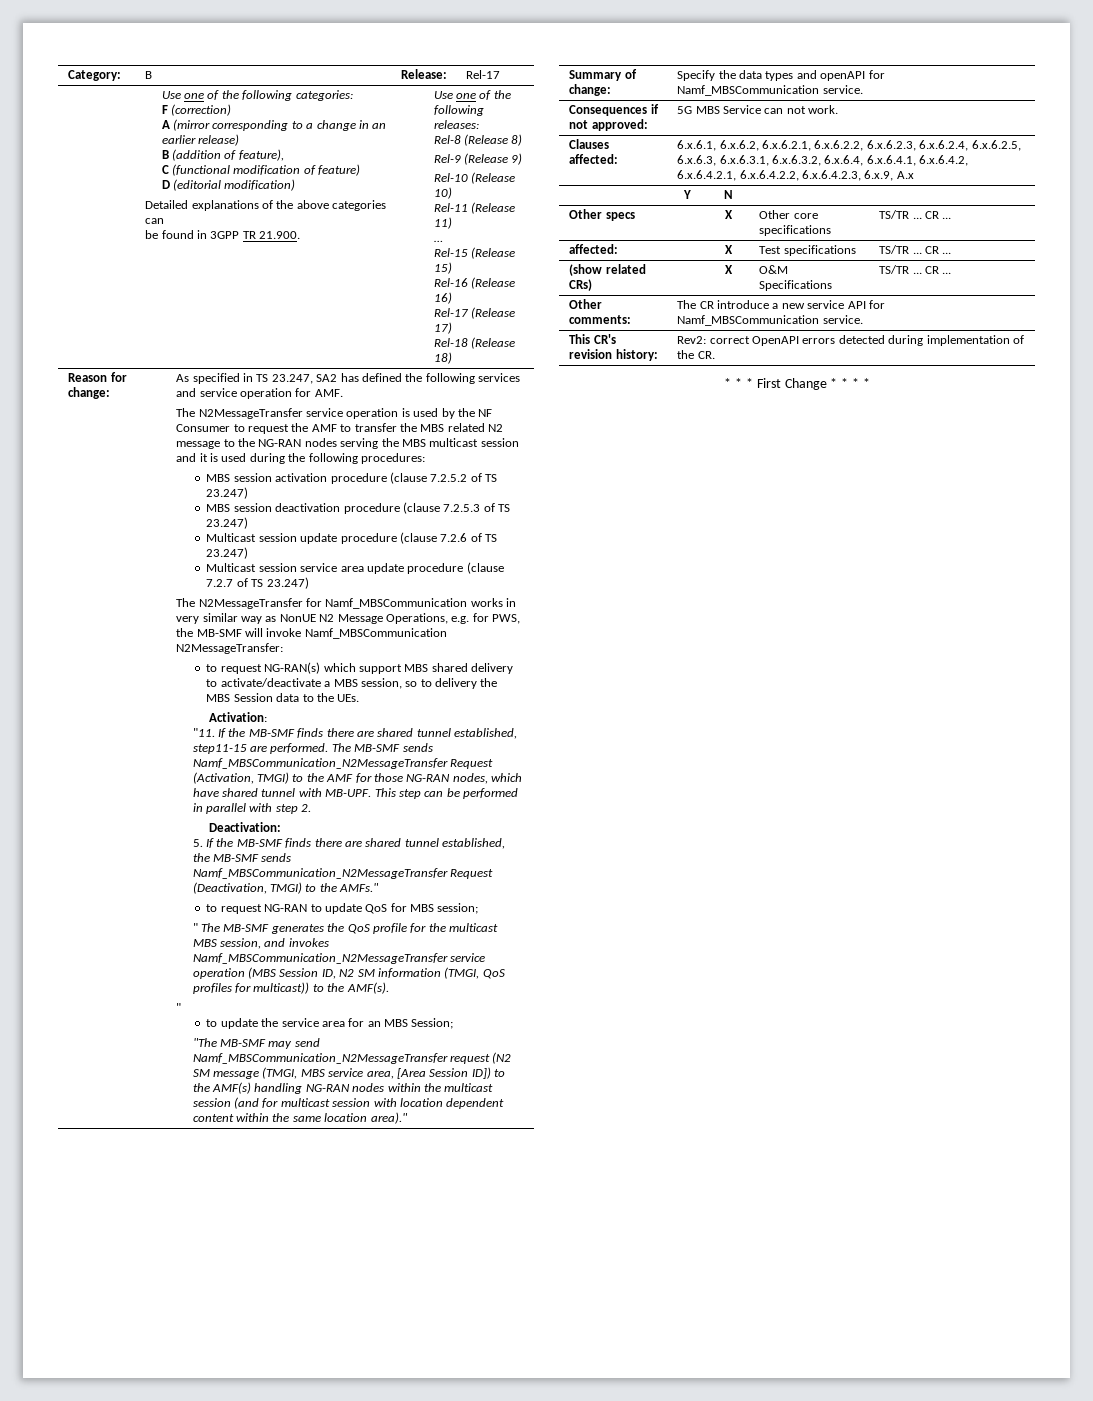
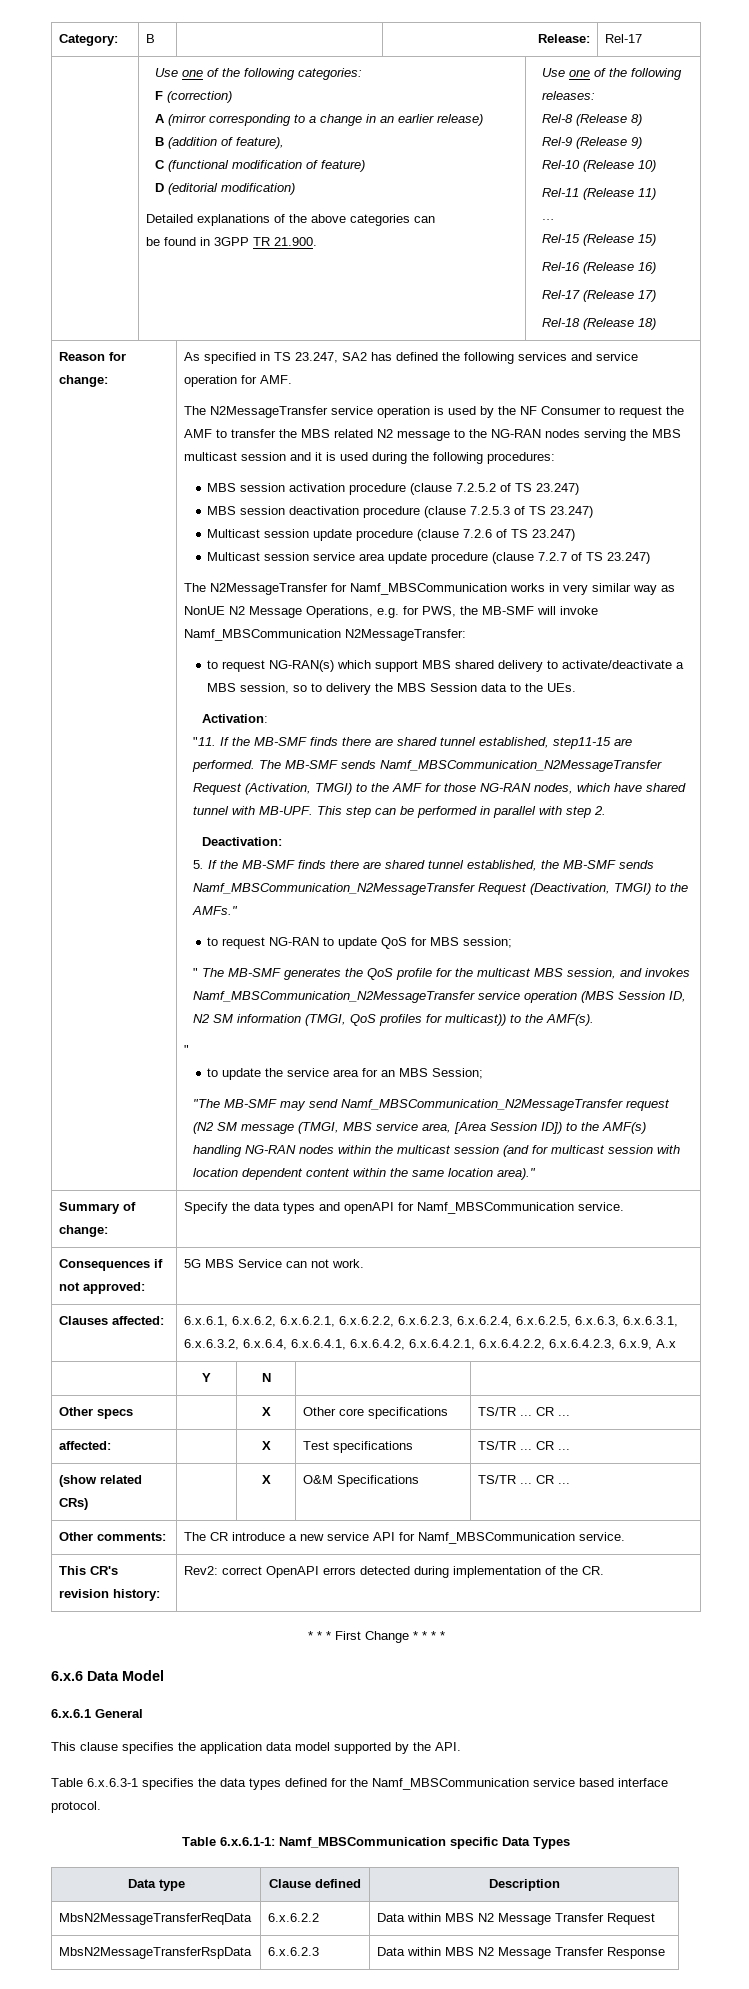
(870, 383) none -> [51,1670,164,1681] [51,1709,143,1718] [51,1742,461,1754] [51,1778,668,1790] [51,1801,101,1813] [182,1837,570,1849] [127,1879,185,1891] [269,1879,361,1888] [488,1879,560,1891] [59,1913,253,1925] [268,1913,320,1922] [377,1913,656,1925] [59,1947,253,1959] [268,1947,320,1956] [377,1947,666,1959] // 6.x.6 Data Model // 6.x.6.1 General // This clause specifies the application data model supported by the API. // Table 6.x.6.3-1 specifies the data types defined for the Namf_MBSCommunication service based interface protocol. // Table 6.x.6.1-1: Namf_MBSCommunication specific Data Types // Data type | Clause defined | Description // MbsN2MessageTransferReqData | 6.x.6.2.2 | Data within MBS N2 Message Transfer Request // MbsN2MessageTransferRspData | 6.x.6.2.3 | Data within MBS N2 Message Transfer Response

